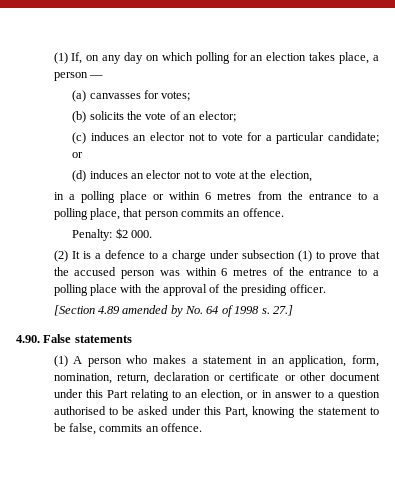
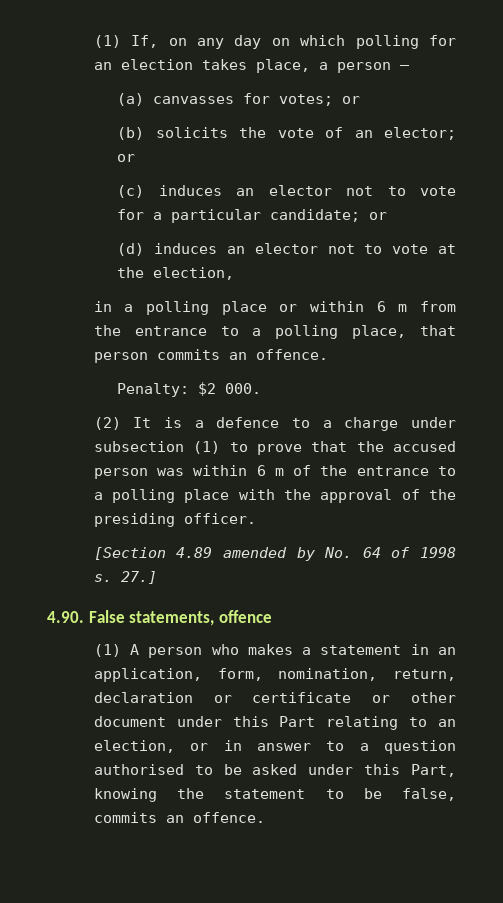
(191, 96) none -> [342,96,361,104] or
(236, 116) none -> [117,154,136,162] or
[217,192,252,200] metres -> [398,304,408,312] m
[233,268,268,276] metres -> [274,468,284,476] m
[74,335,132,343] statements -> [129,610,272,626] statements, offence

